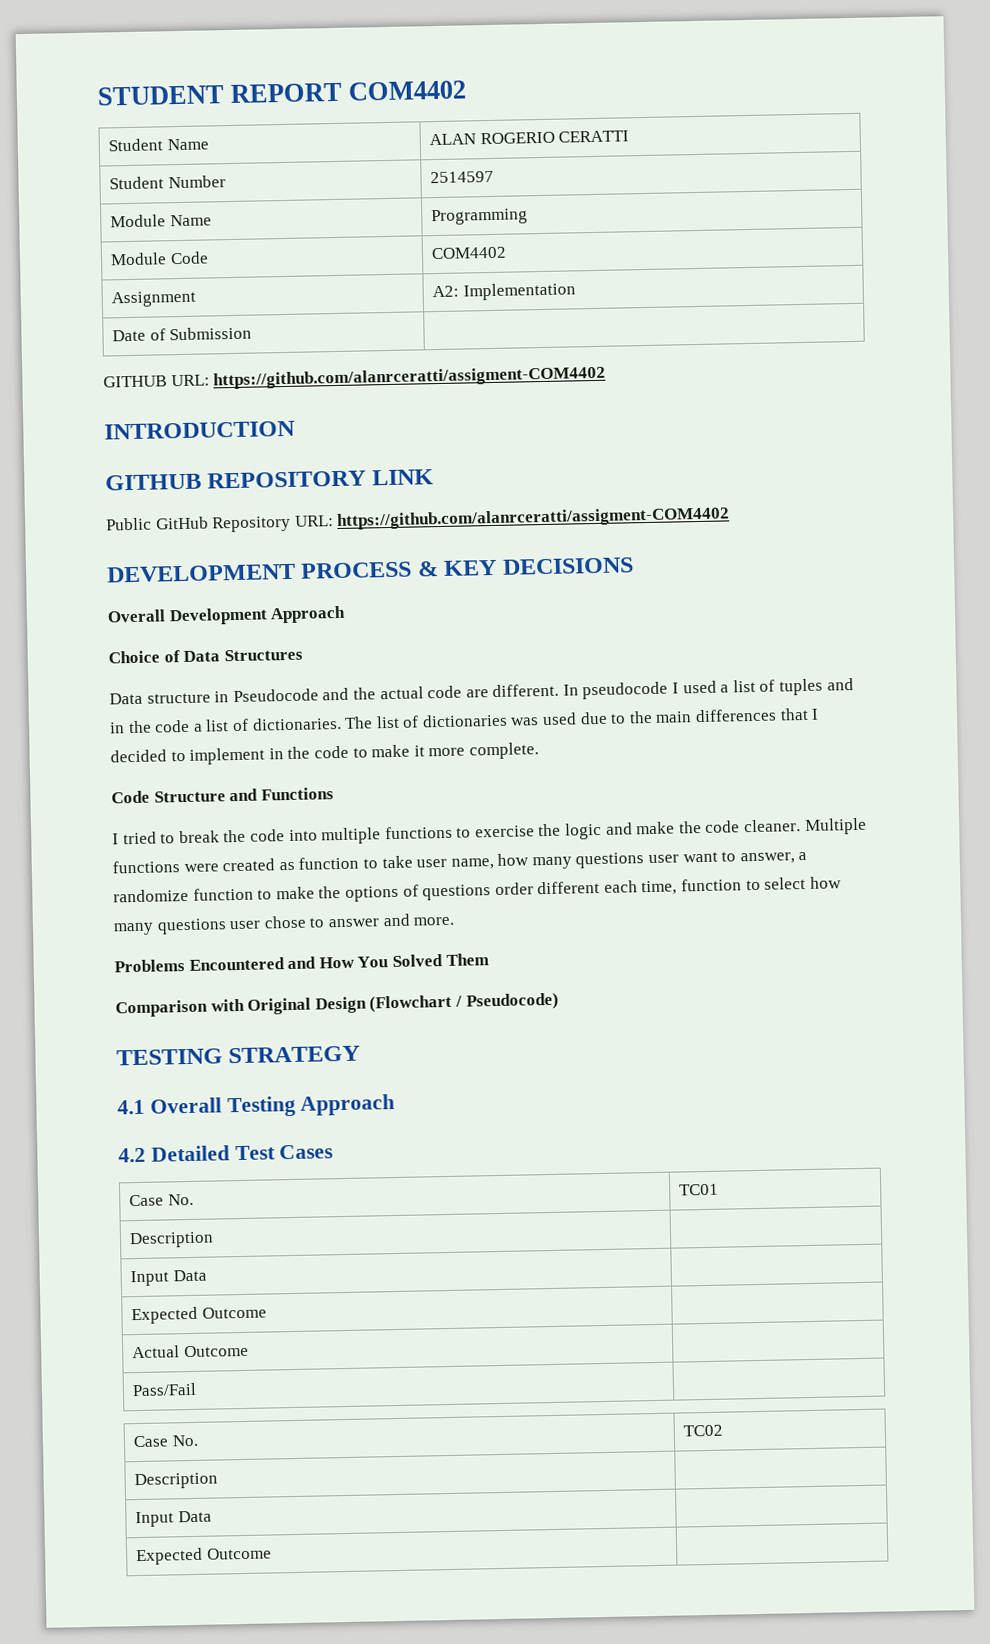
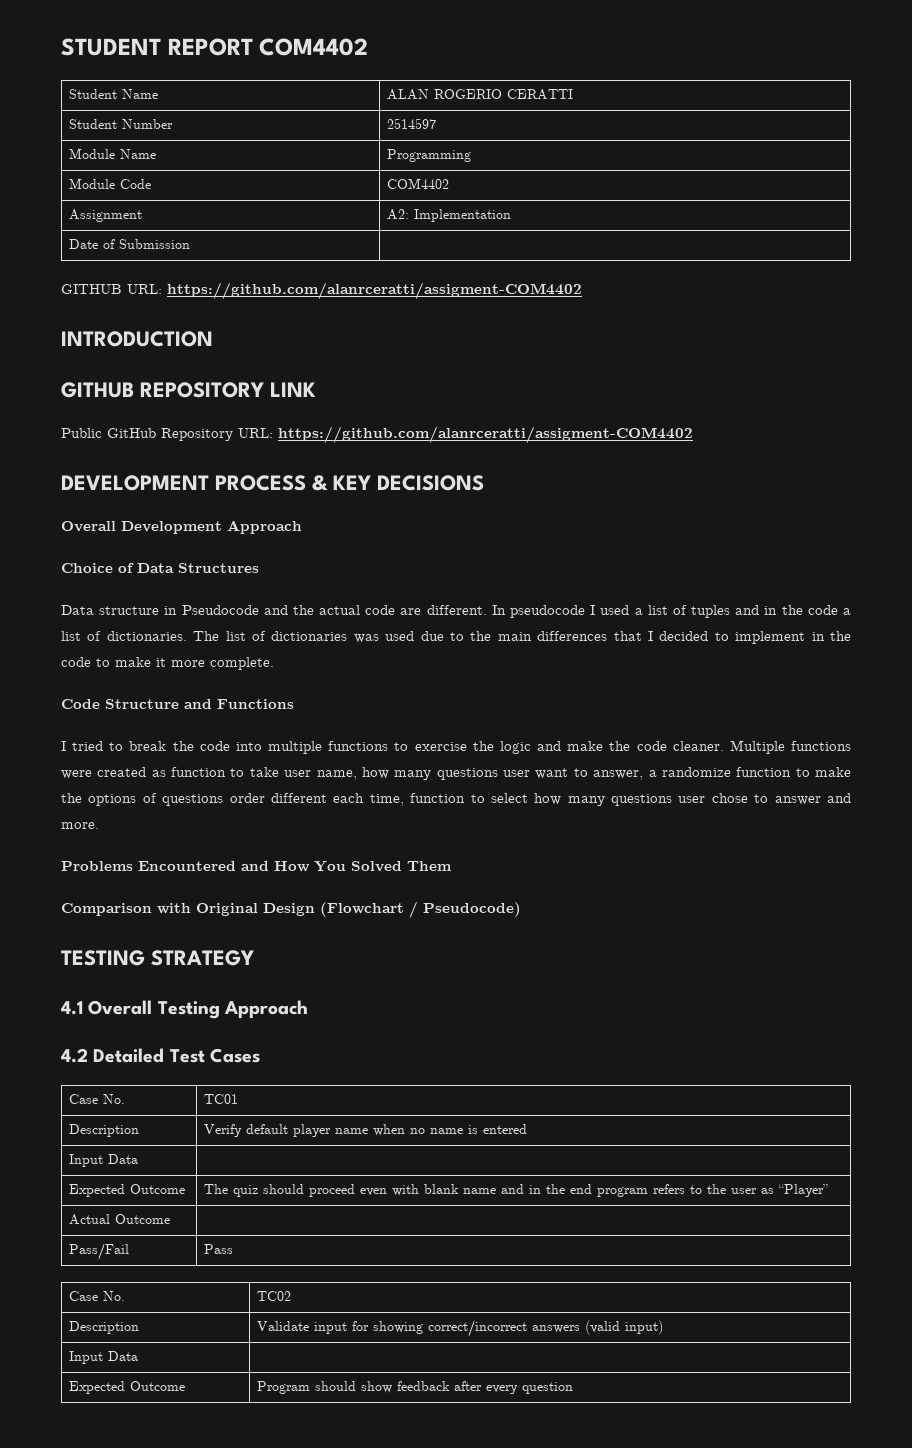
[130,1269,207,1287] [131,1306,267,1325] // Input Data | // Expected Outcome | -> [203,1124,527,1137] [68,1154,138,1167] [68,1184,185,1197] [203,1184,828,1197] Verify default player name when no name is entered // Input Data | // Expected Outcome | The quiz should proceed even with blank name and in the end program refers to the user as “Player”
(198, 1389) none -> [203,1244,233,1254] Pass
[135,1510,212,1528] [136,1547,272,1566] // Input Data | // Expected Outcome | -> [256,1320,663,1337] [68,1351,138,1364] [68,1381,185,1394] [256,1381,573,1394] Validate input for showing correct/incorrect answers (valid input) // Input Data | // Expected Outcome | Program should show feedback after every question

